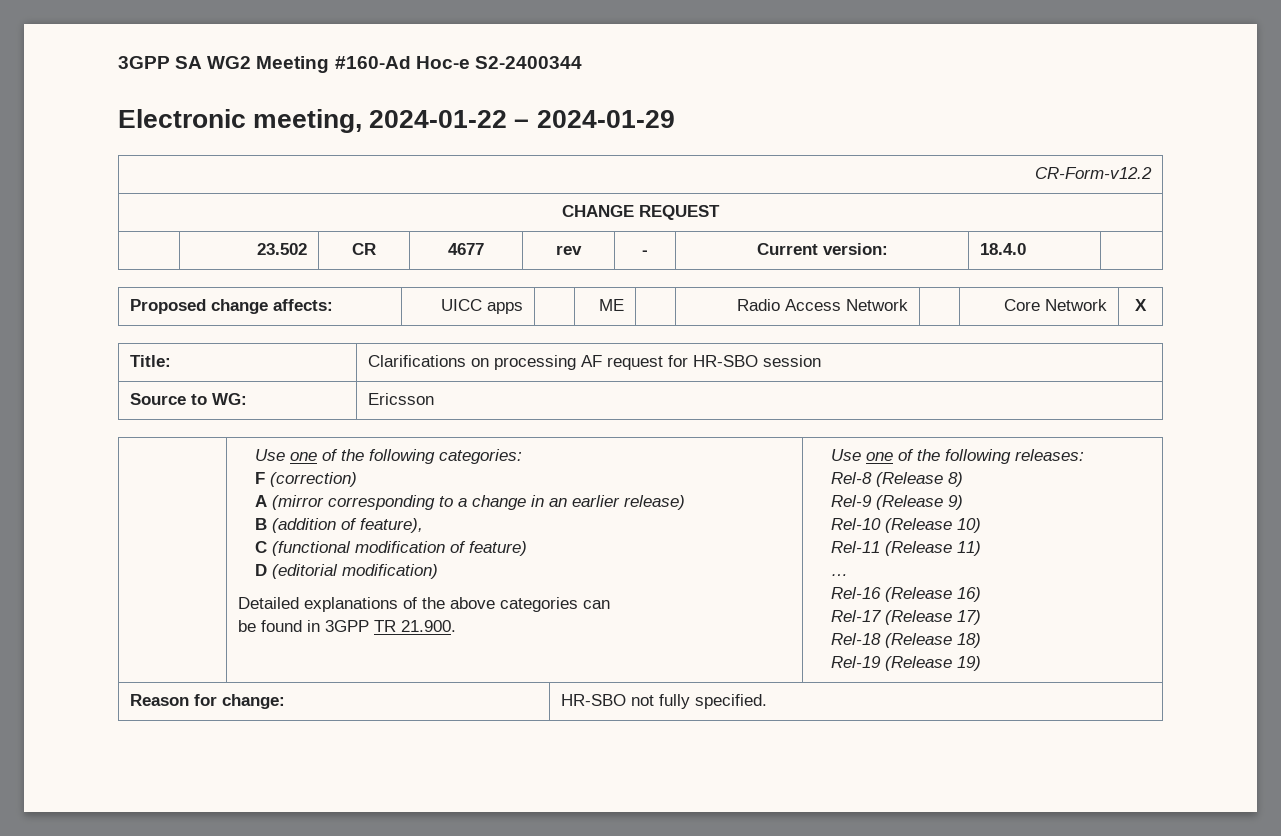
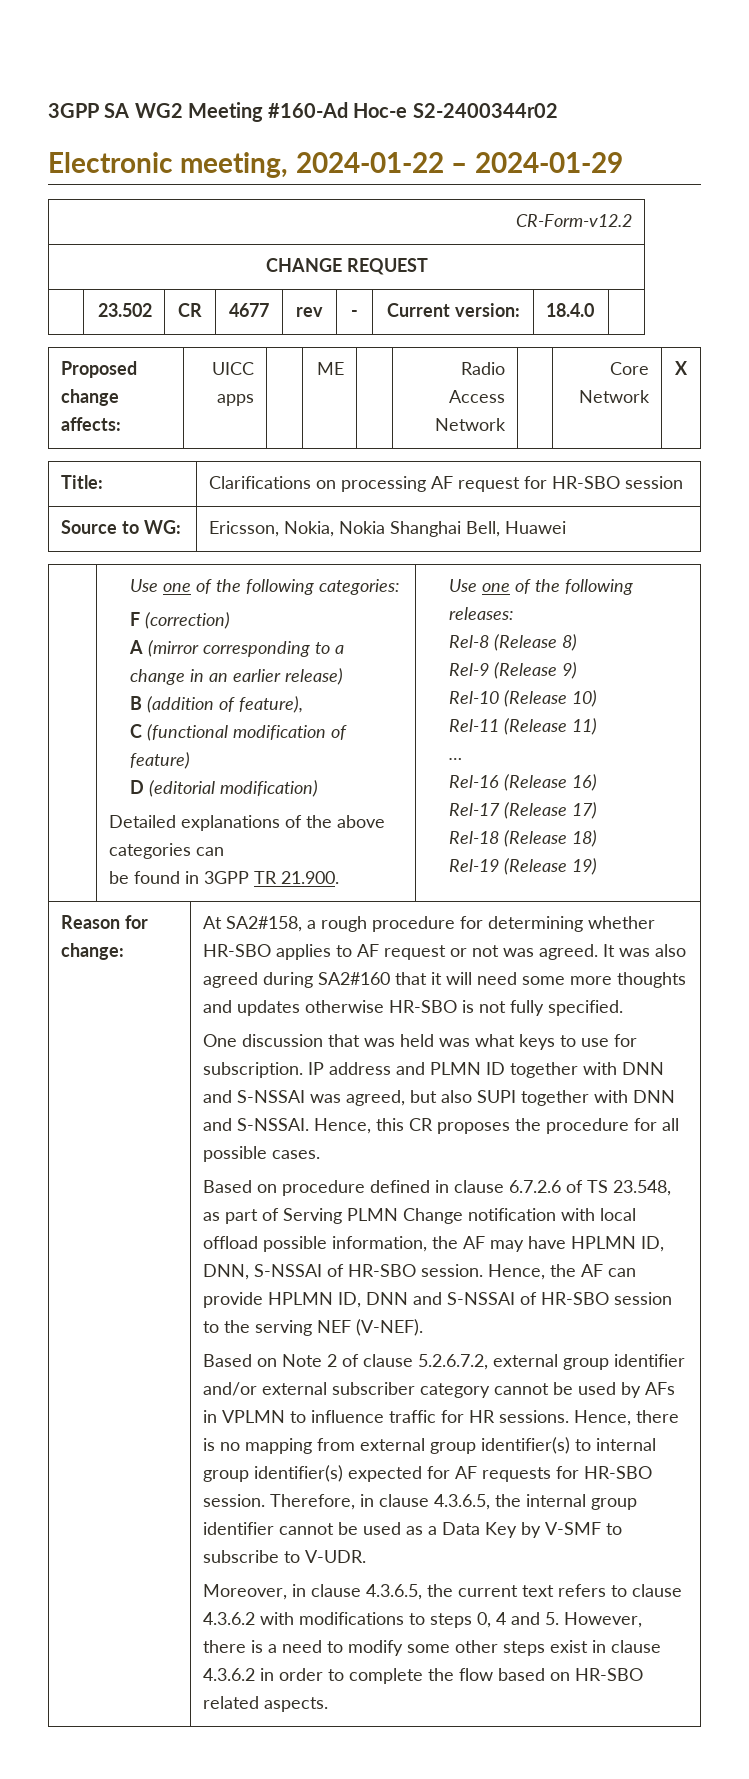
[474,56,582,69] S2-2400344 -> [412,103,558,118] S2-2400344r02
[367,393,434,405] Ericsson -> [208,521,566,537] Ericsson, Nokia, Nokia Shanghai Bell, Huawei
[560,694,767,709] HR-SBO not fully specified. -> [202,916,655,932] [202,944,686,960] [202,972,686,988] [202,1000,623,1016] [202,1034,637,1050] [202,1062,664,1078] [202,1090,675,1106] [202,1118,679,1134] [202,1146,320,1162] [202,1180,671,1196] [202,1208,636,1224] [202,1236,664,1252] [202,1264,636,1280] [202,1292,672,1308] [202,1319,423,1336] [202,1354,685,1370] [202,1382,675,1398] [202,1410,679,1426] [202,1437,656,1454] [202,1465,652,1482] [202,1494,637,1510] [202,1522,622,1538] [202,1550,366,1563] [202,1584,682,1600] [202,1612,642,1628] [202,1640,661,1656] [202,1668,643,1684] [202,1696,328,1712] At SA2#158, a rough procedure for determining whether HR-SBO applies to AF request or not was agreed. It was also agreed during SA2#160 that it will need some more thoughts and updates otherwise HR-SBO is not fully specified. // One discussion that was held was what keys to use for subscription. IP address and PLMN ID together with DNN and S-NSSAI was agreed, but also SUPI together with DNN and S-NSSAI. Hence, this CR proposes the procedure for all possible cases. // Based on procedure defined in clause 6.7.2.6 of TS 23.548, as part of Serving PLMN Change notification with local offload possible information, the AF may have HPLMN ID, DNN, S-NSSAI of HR-SBO session. Hence, the AF can provide HPLMN ID, DNN and S-NSSAI of HR-SBO session to the serving NEF (V-NEF). // Based on Note 2 of clause 5.2.6.7.2, external group identifier and/or external subscriber category cannot be used by AFs in VPLMN to influence traffic for HR sessions. Hence, there is no mapping from external group identifier(s) to internal group identifier(s) expected for AF requests for HR-SBO session. Therefore, in clause 4.3.6.5, the internal group identifier cannot be used as a Data Key by V-SMF to subscribe to V-UDR. // Moreover, in clause 4.3.6.5, the current text refers to clause 4.3.6.2 with modifications to steps 0, 4 and 5. However, there is a need to modify some other steps exist in clause 4.3.6.2 in order to complete the flow based on HR-SBO related aspects.

